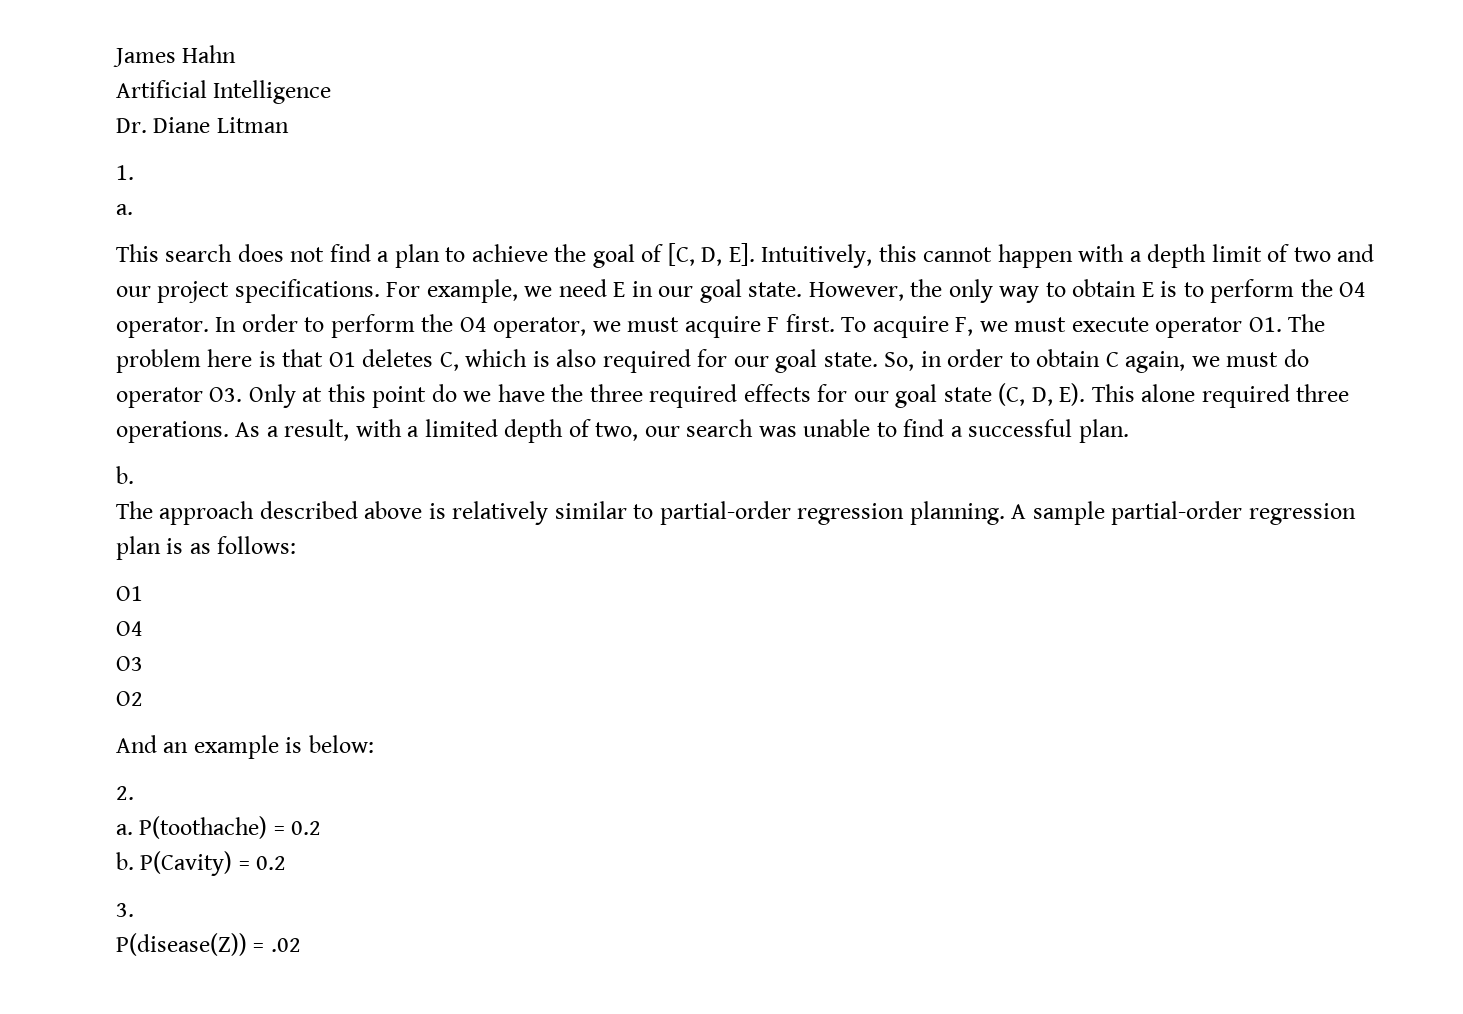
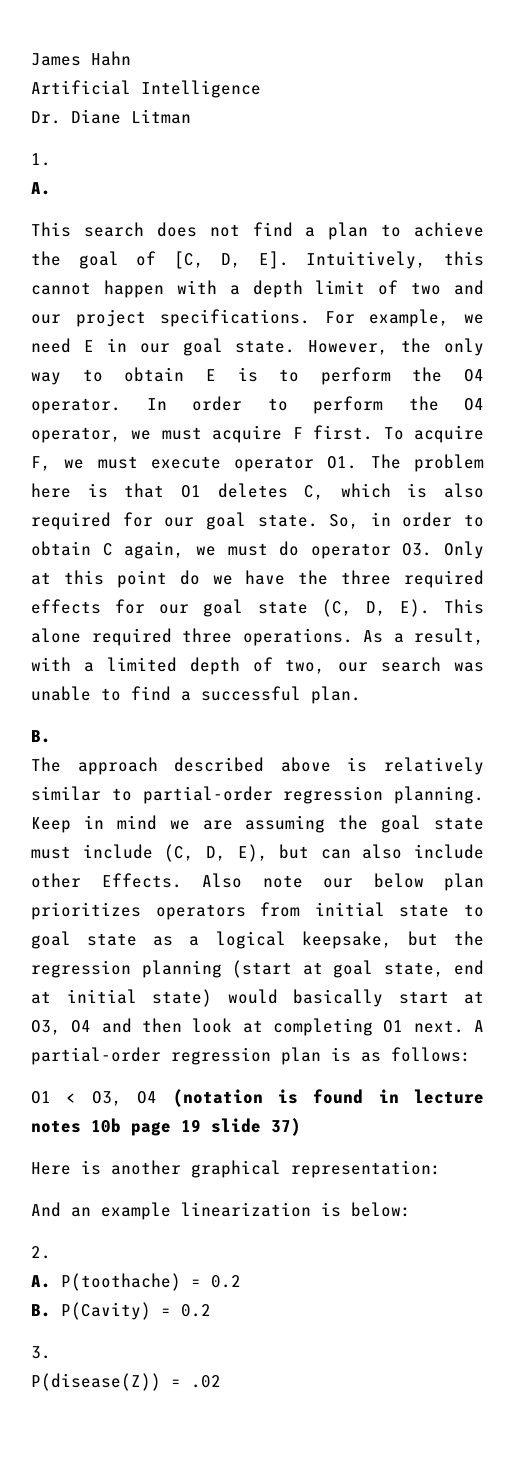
[116,204,133,215] a. -> [31,182,51,195] A.
[116,466,134,484] b. -> [31,730,51,743] B.
[1011,501,1105,525] A sample -> [31,815,484,833] [31,844,484,862] [31,873,484,891] [31,902,485,920] [31,931,485,949] [31,960,484,978] [31,989,484,1007] [31,1018,484,1036] Keep in mind we are assuming the goal state must include (C, D, E), but can also include other Effects. Also note our below plan prioritizes operators from initial state to goal state as a logical keepsake, but the regression planning (start at goal state, end at initial state) would basically start at O3, O4 and then look at completing O1 next. A
[116,621,143,636] [116,656,143,671] [116,691,143,706] // O4 // O3 // O2 -> [66,1089,484,1107] [31,1118,301,1136] [31,1160,441,1178] < O3, O4 (notation is found in lecture notes 10b page 19 slide 37) // Here is another graphical representation:
(279, 747) none -> [181,1202,311,1217] linearization
[116,824,133,835] a. -> [31,1275,51,1288] A.
[116,852,134,870] b. -> [31,1304,51,1317] B.

